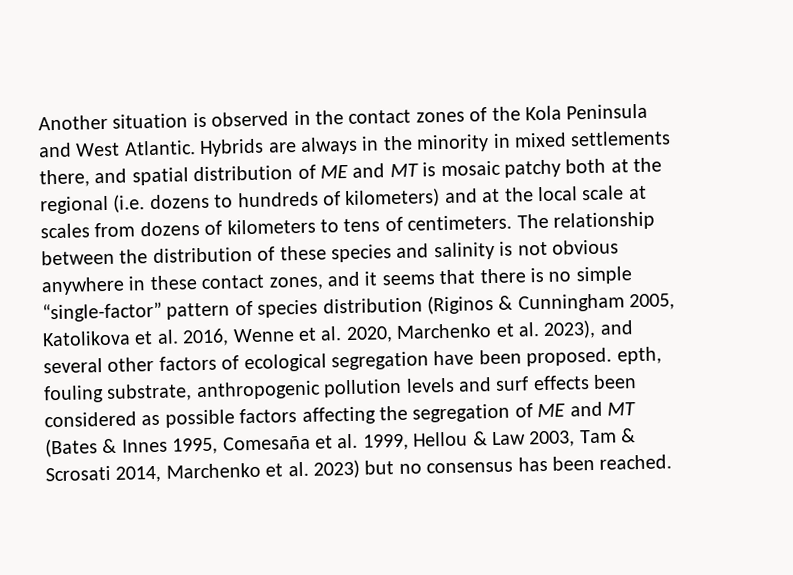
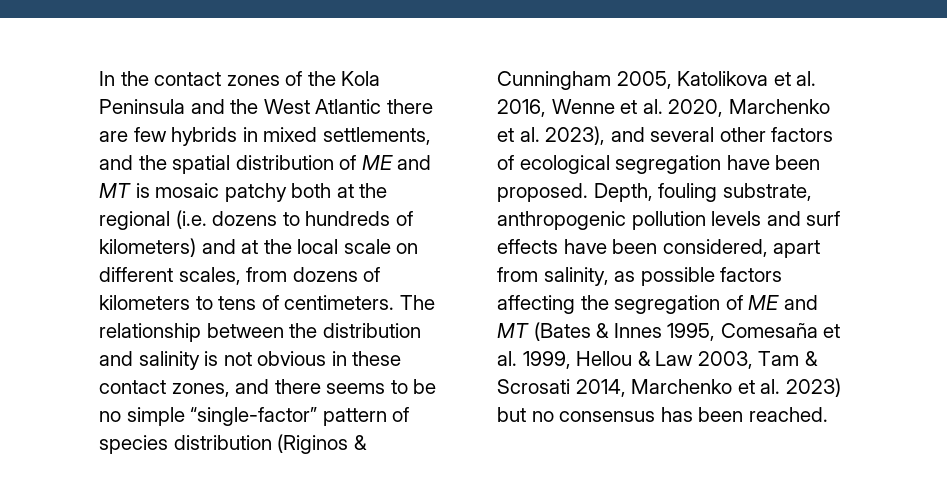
[38,110,311,131] Another situation is observed in -> [99,71,115,86] In
[75,130,672,158] [39,168,128,188] West Atlantic. Hybrids are always in the minority in mixed settlements there, and -> [230,99,433,114] [99,127,431,146] [99,155,167,170] the West Atlantic there are few hybrids in mixed settlements, and the
[627,185,647,200] [40,223,90,239] at scales -> [396,243,419,254] [99,267,241,285] on different scales,
[257,244,392,263] of these species -> (421, 330) none
[41,276,125,296] anywhere -> (327, 358) none
[364,267,544,286] it seems that there is -> [274,379,437,394] there seems to be
[616,346,662,365] epth, -> [593,183,653,202] Depth,
[593,374,638,389] [44,411,137,428] been considered -> [563,239,821,258] [497,267,609,286] have been considered, apart from salinity,

